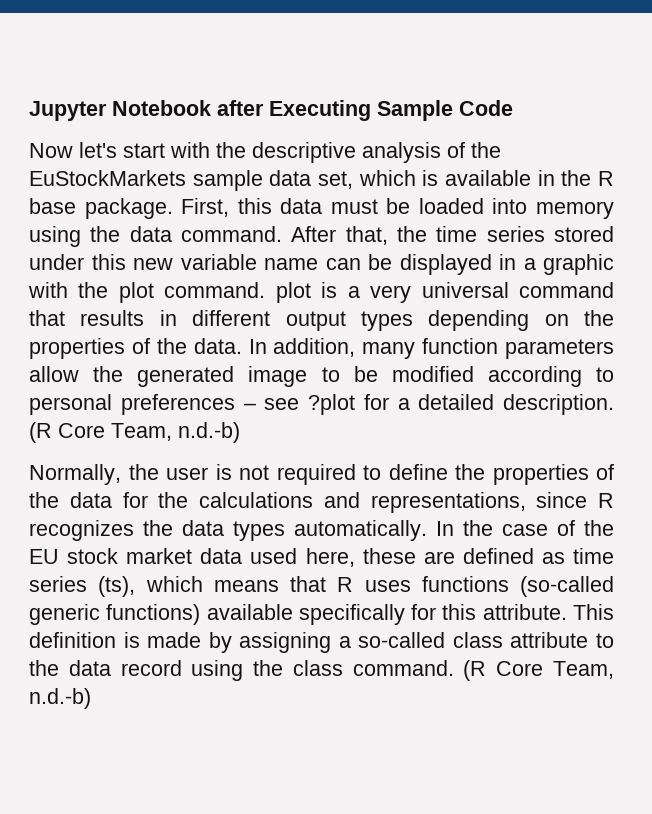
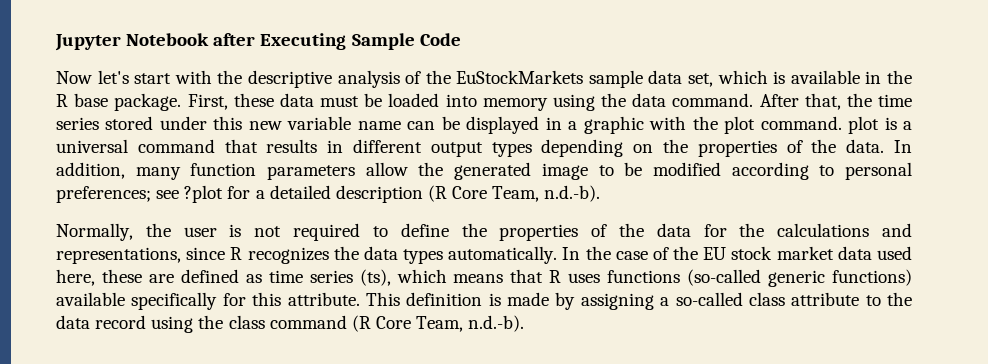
[237,198,272,214] this -> [233,93,274,107] these
[370,285,412,303] very -> (913, 125) none
[120,394,256,415] preferences – -> [56,186,151,203] preferences;
[503,394,614,415] [29,422,240,443] description. (R Core Team, n.d.-b) -> [335,185,601,203] description (R Core Team, n.d.-b).
[352,660,614,681] [29,688,91,709] command. (R Core Team, n.d.-b) -> [269,315,525,332] command (R Core Team, n.d.-b).

